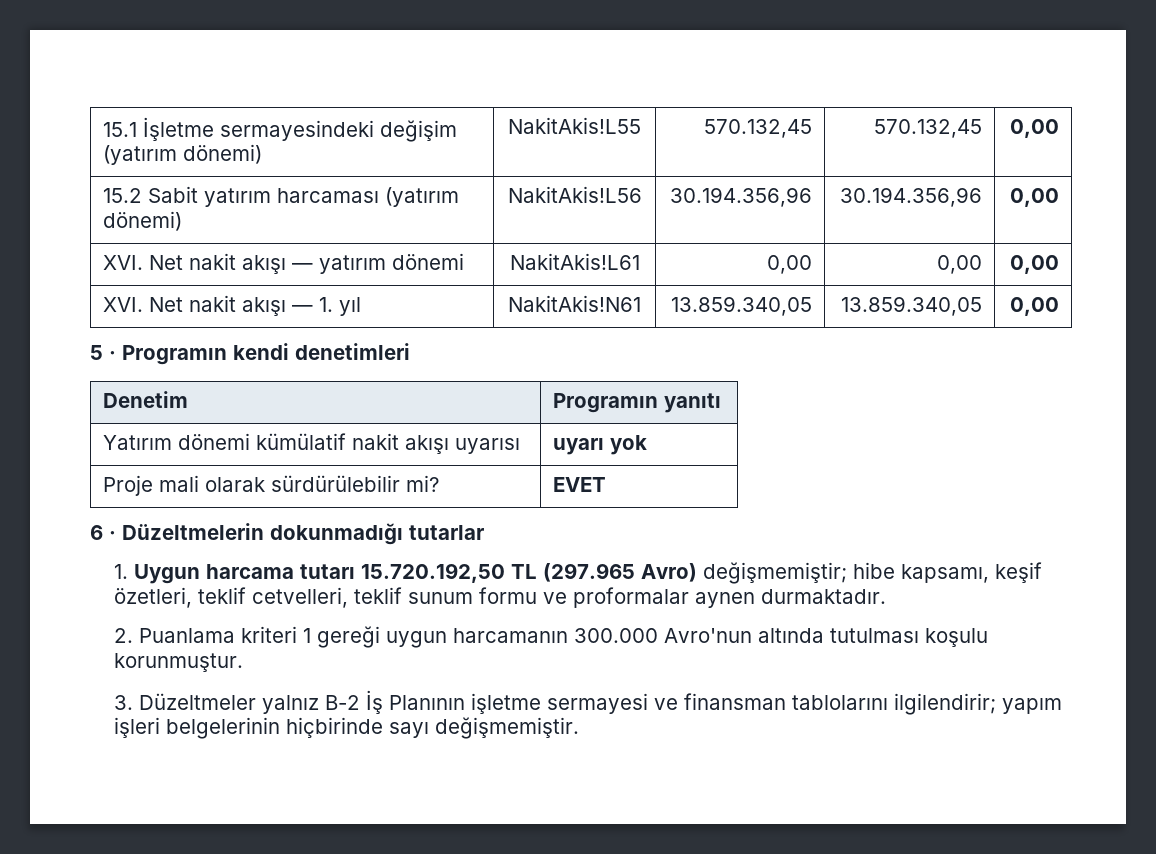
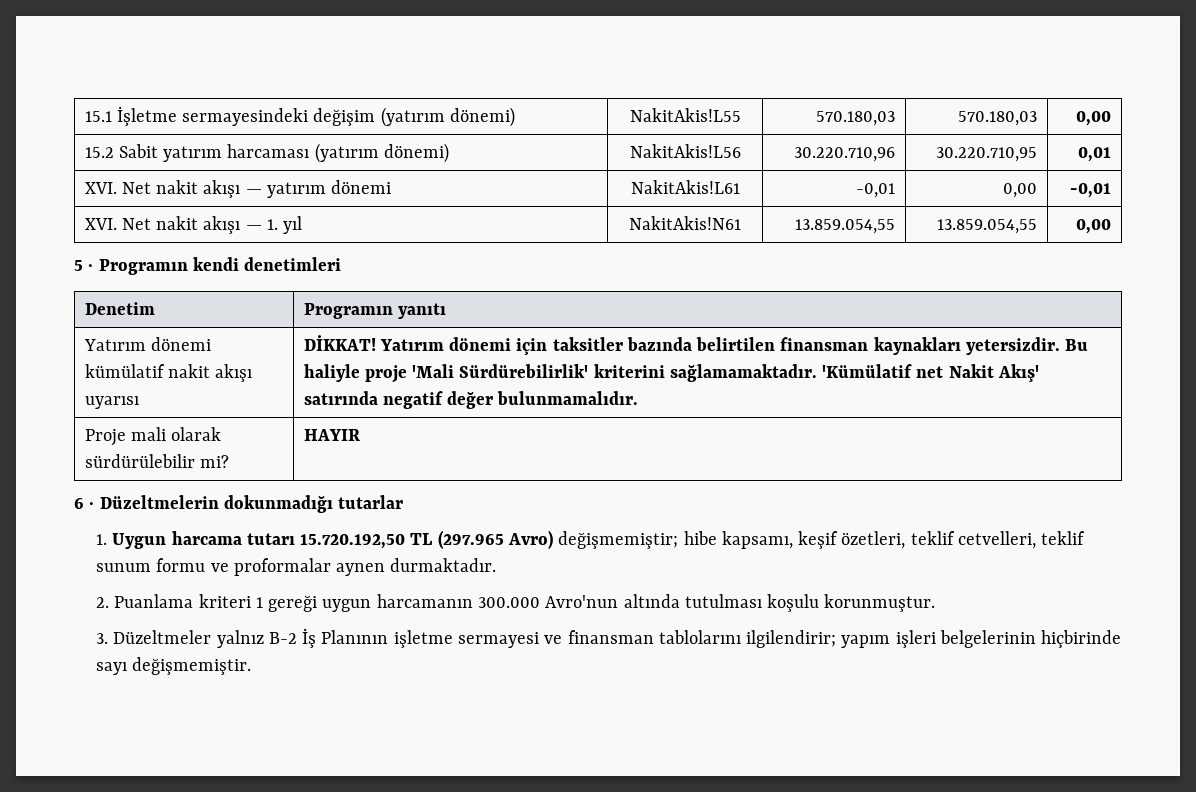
[703,119,812,138] [873,119,982,138] 570.132,45 | 570.132,45 -> [816,111,896,126] [958,111,1038,126] 570.180,03 | 570.180,03
[669,187,812,207] [839,187,982,207] [1009,188,1059,207] 30.194.356,96 | 30.194.356,96 | 0,00 -> [794,147,896,162] [936,147,1038,162] [1078,147,1112,162] 30.220.710,96 | 30.220.710,95 | 0,01
[766,255,812,274] [936,255,982,274] [1009,255,1059,274] 0,00 | 0,00 | 0,00 -> [856,183,896,198] [1003,183,1038,198] [1070,183,1112,198] -0,01 | 0,00 | -0,01
[670,296,812,316] [840,296,982,316] 13.859.340,05 | 13.859.340,05 -> [795,219,896,234] [937,219,1038,234] 13.859.054,55 | 13.859.054,55
[553,435,648,455] uyarı yok -> [303,335,1089,355] [303,364,1039,383] [303,391,639,409] DİKKAT! Yatırım dönemi için taksitler bazında belirtilen finansman kaynakları yetersizdir. Bu haliyle proje 'Mali Sürdürebilirlik' kriterini sağlamamaktadır. 'Kümülatif net Nakit Akış' satırında negatif değer bulunmamalıdır.
[553,477,607,492] EVET -> [303,429,360,441] HAYIR

